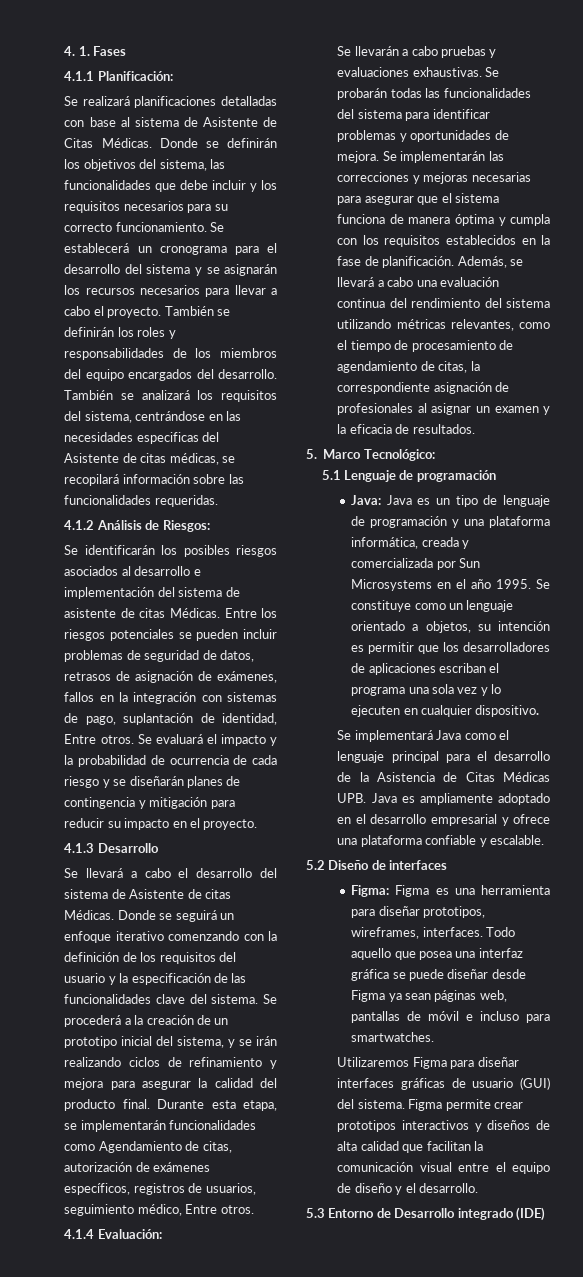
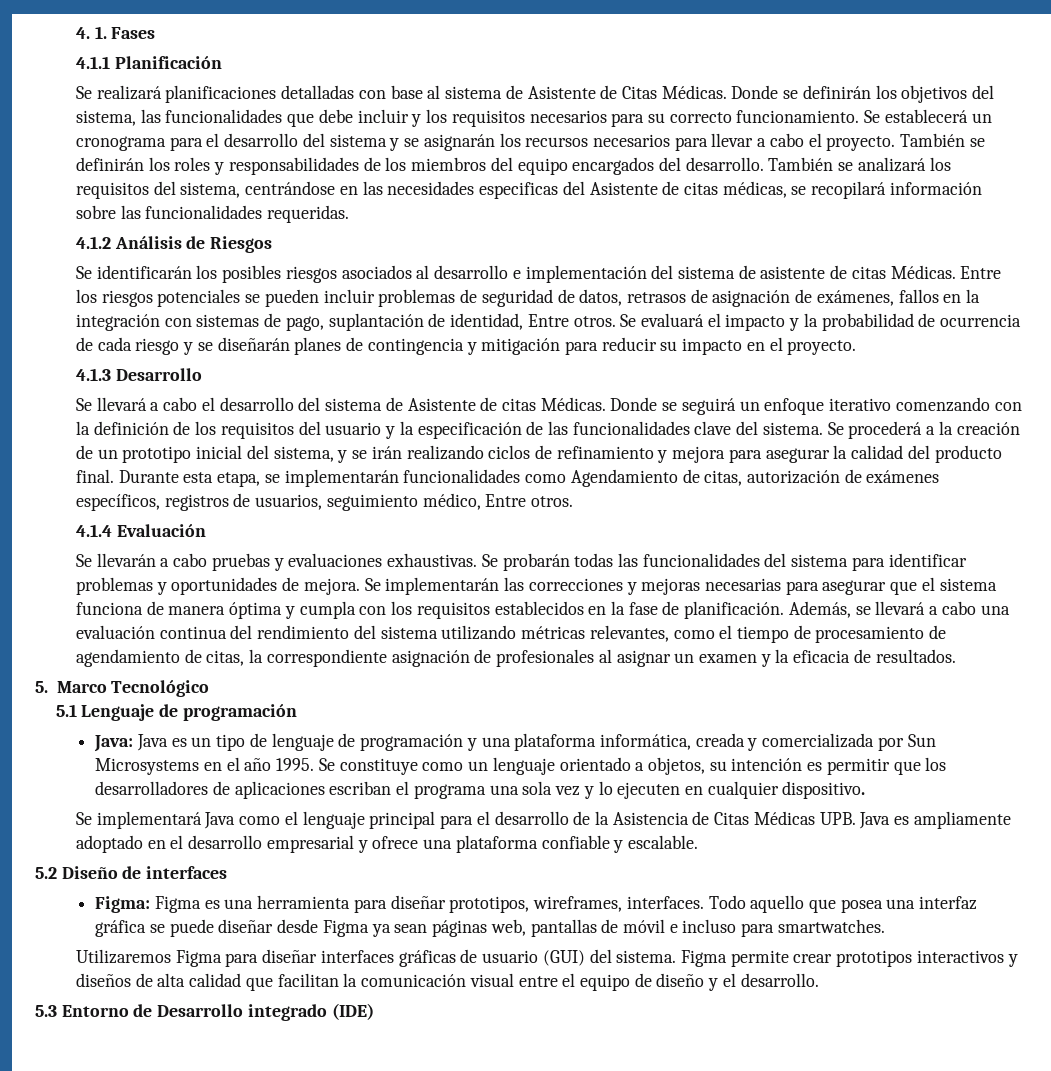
[97,71,173,81] Planificación: -> [114,56,222,69] Planificación
[162,520,210,532] Riesgos: -> [210,236,273,253] Riesgos
[97,1229,162,1239] Evaluación: -> [116,524,206,537] Evaluación
[363,449,435,461] Tecnológico: -> [111,680,210,697] Tecnológico

